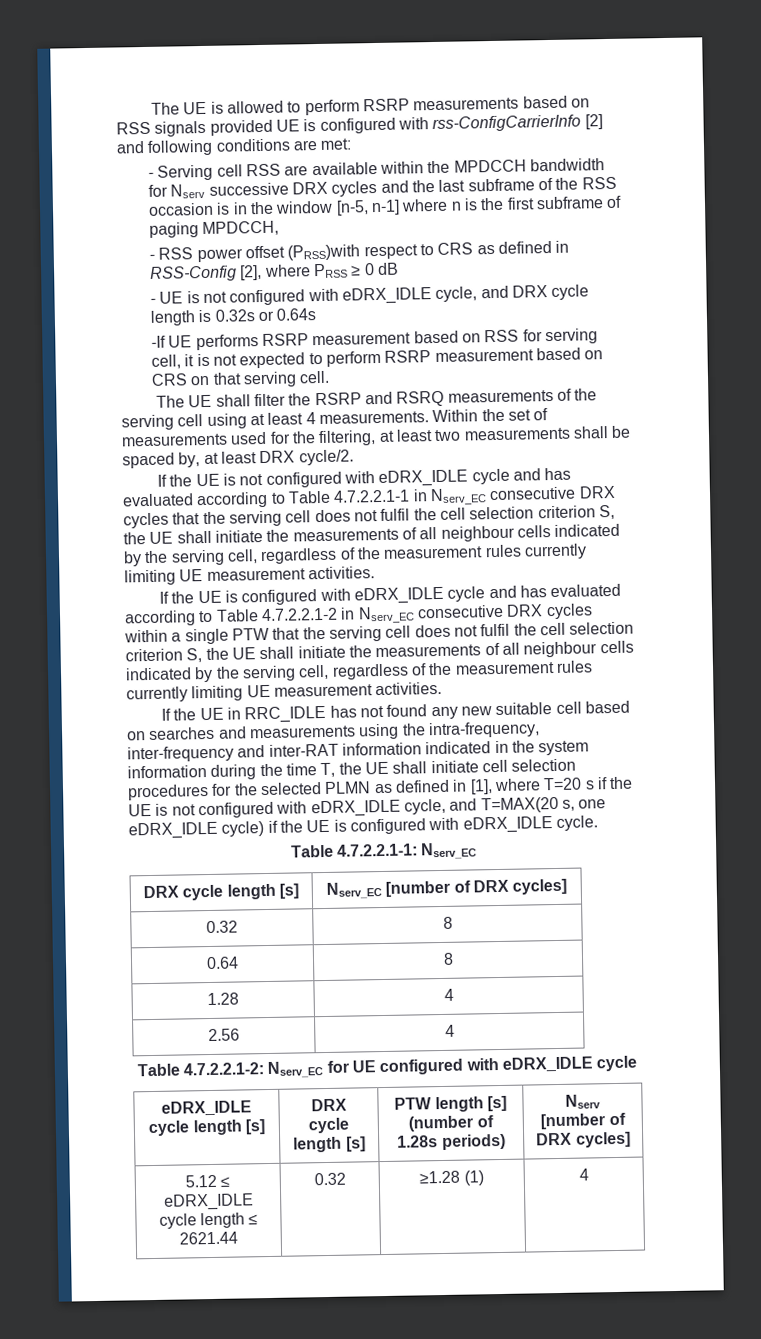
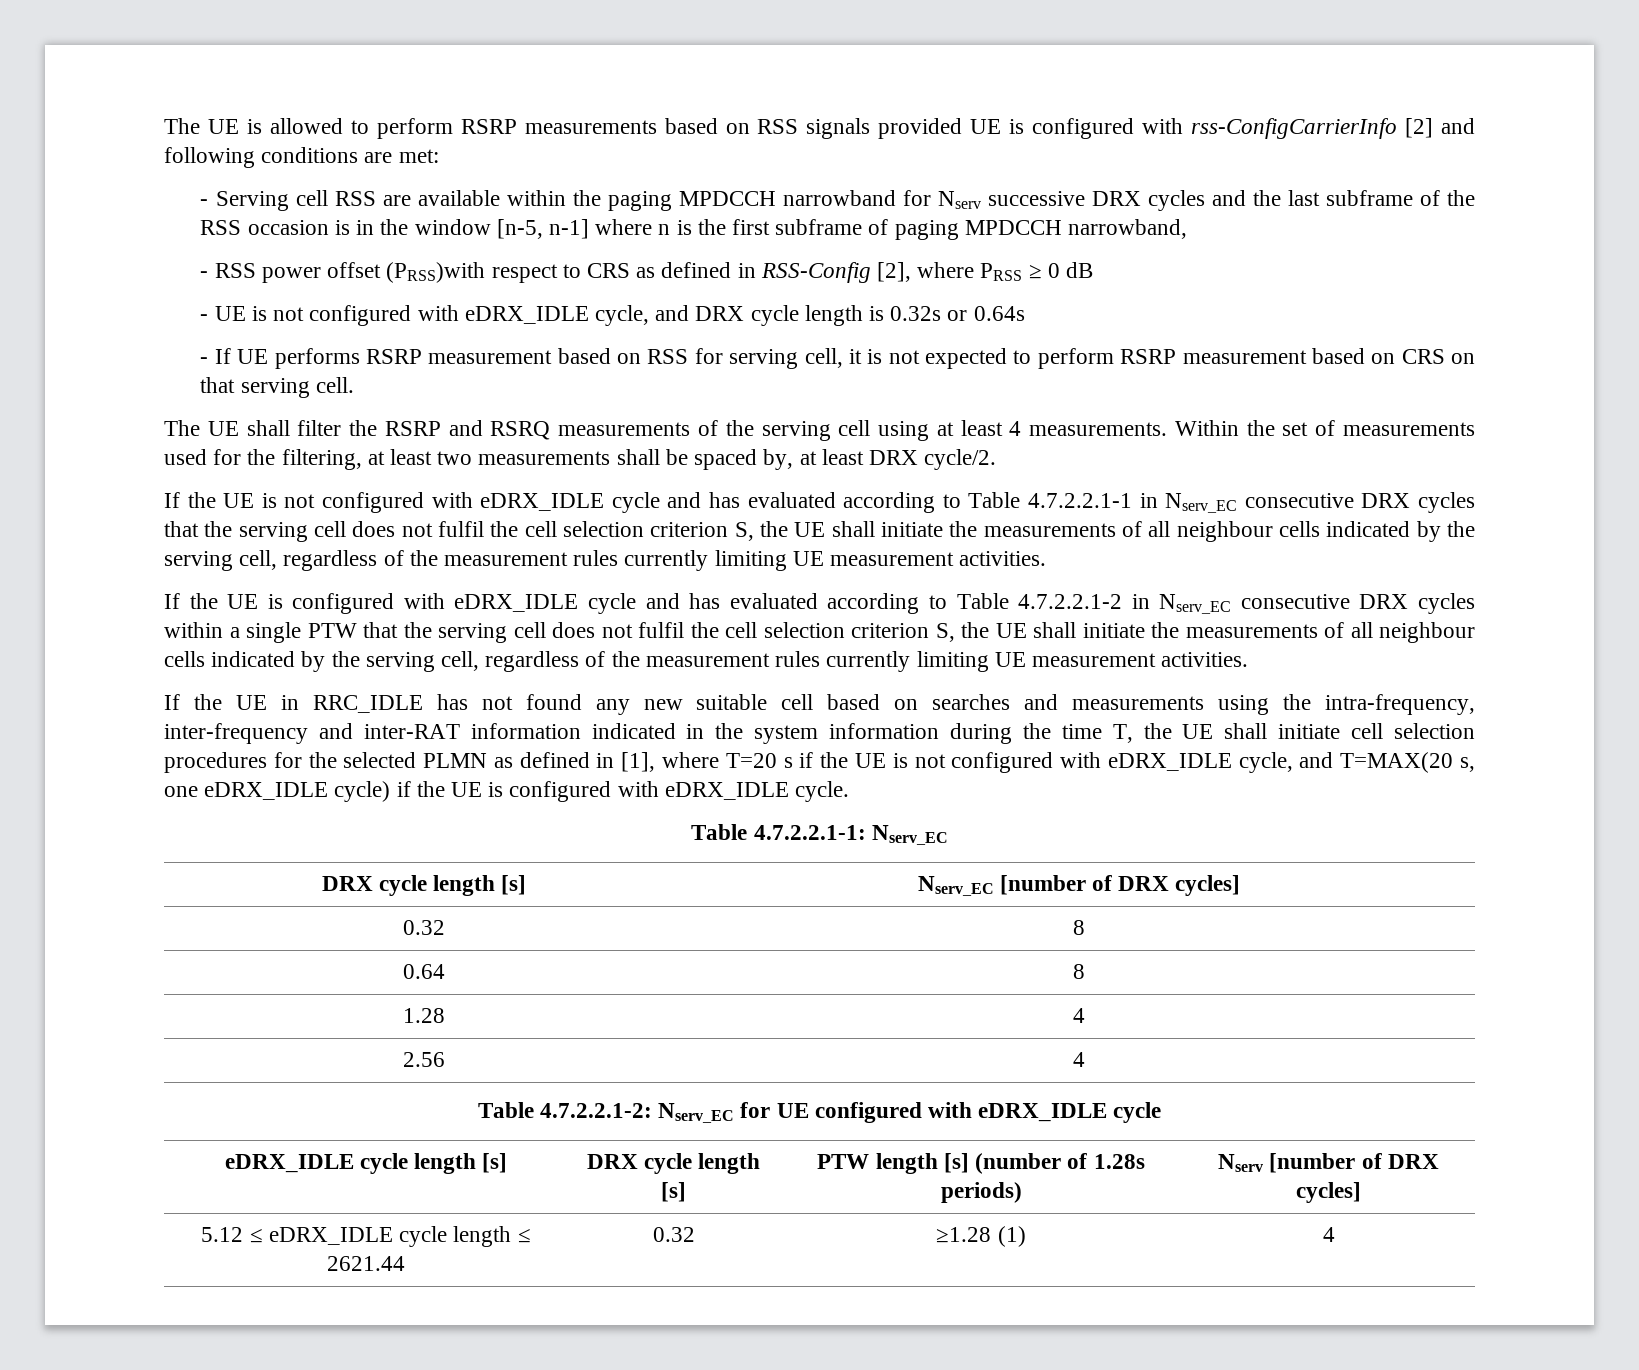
[453,158,605,173] MPDCCH bandwidth -> [607,190,896,211] paging MPDCCH narrowband
[202,220,280,237] MPDCCH, -> [964,219,1188,239] MPDCCH narrowband,
[151,335,167,348] -If -> [200,348,231,364] - If

